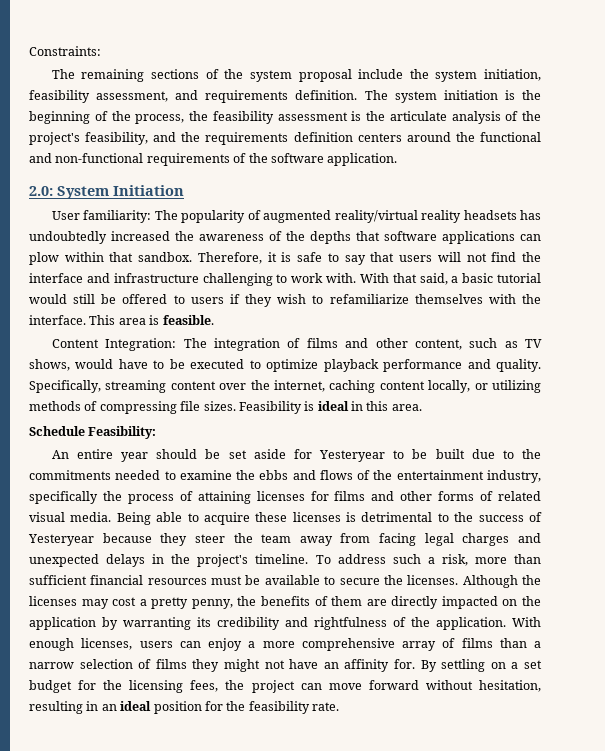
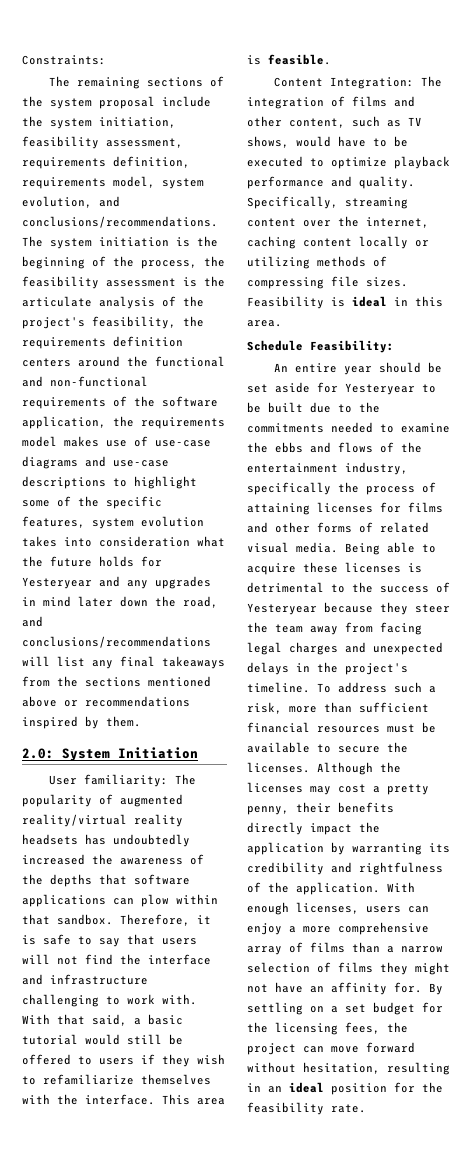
[175,90,358,103] and requirements definition. -> [22,156,190,169] [22,176,204,189] [22,196,120,208] [22,216,218,228] requirements definition, requirements model, system evolution, and conclusions/recommendations.
[153,132,177,142] and -> (176, 322) none
[327,153,398,166] application. -> [22,416,225,429] [22,436,211,447] [22,456,169,469] [22,476,197,489] [22,496,162,509] [22,516,204,529] [22,536,225,547] [22,556,162,567] [22,576,211,589] [22,596,218,608] [22,616,43,627] [22,636,211,648] [22,656,225,669] [22,676,211,687] [22,696,190,707] [22,716,141,729] application, the requirements model makes use of use-case diagrams and use-case descriptions to highlight some of the specific features, system evolution takes into consideration what the future holds for Yesteryear and any upgrades in mind later down the road, and conclusions/recommendations will list any final takeaways from the sections mentioned above or recommendations inspired by them.
[428,380,471,393] locally, -> [359,236,408,249] locally
[237,596,518,609] the benefits of them are directly impacted on -> [296,802,394,813] [247,822,352,835] their benefits directly impact

